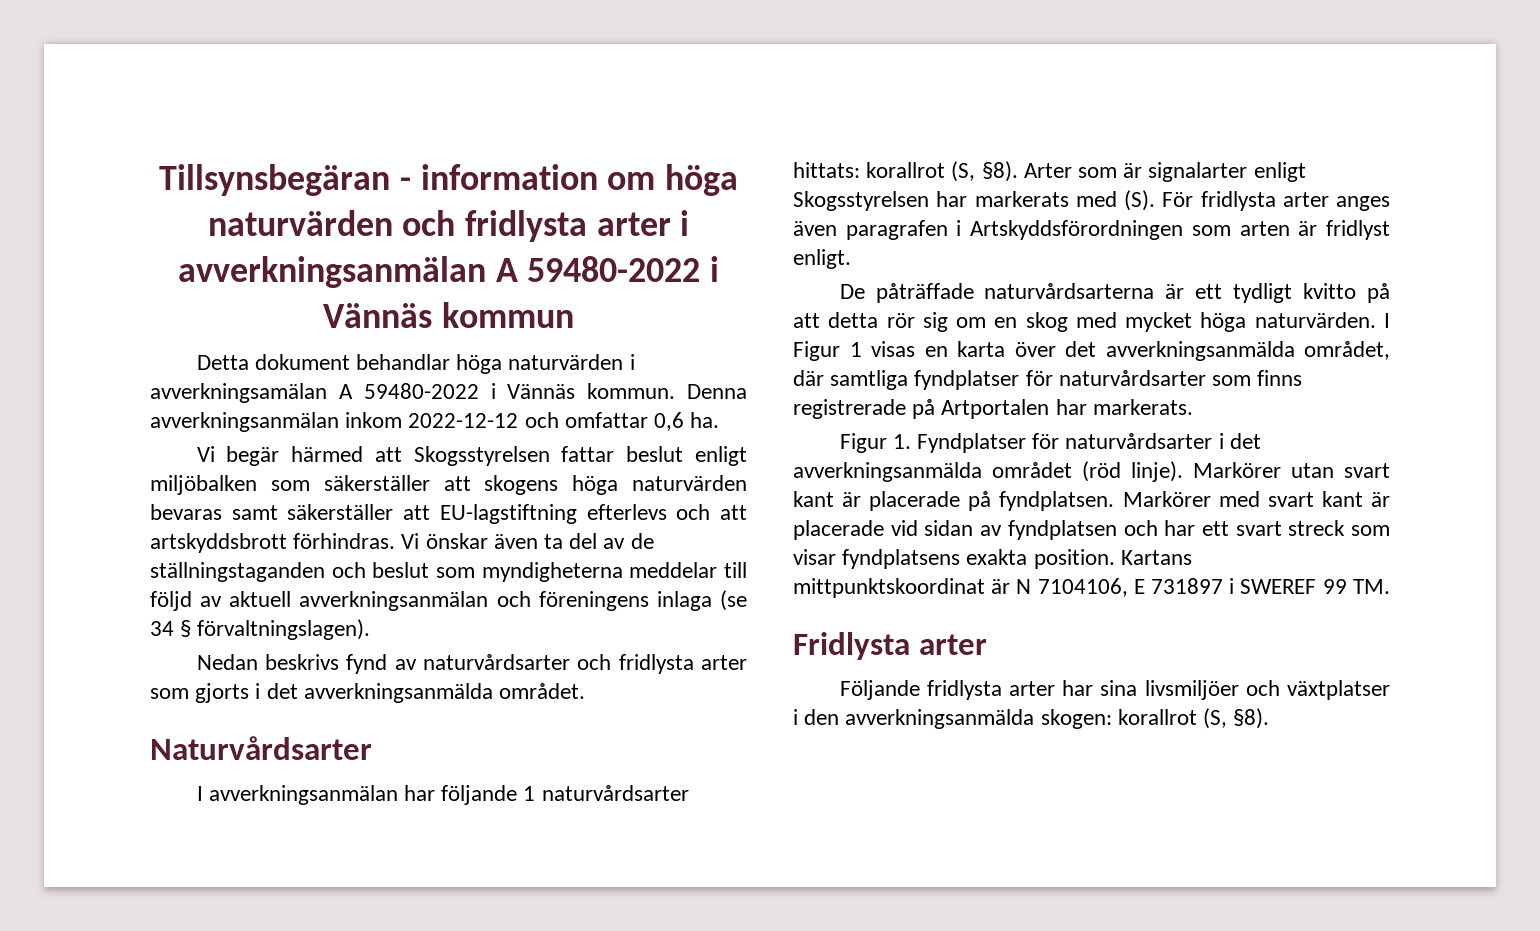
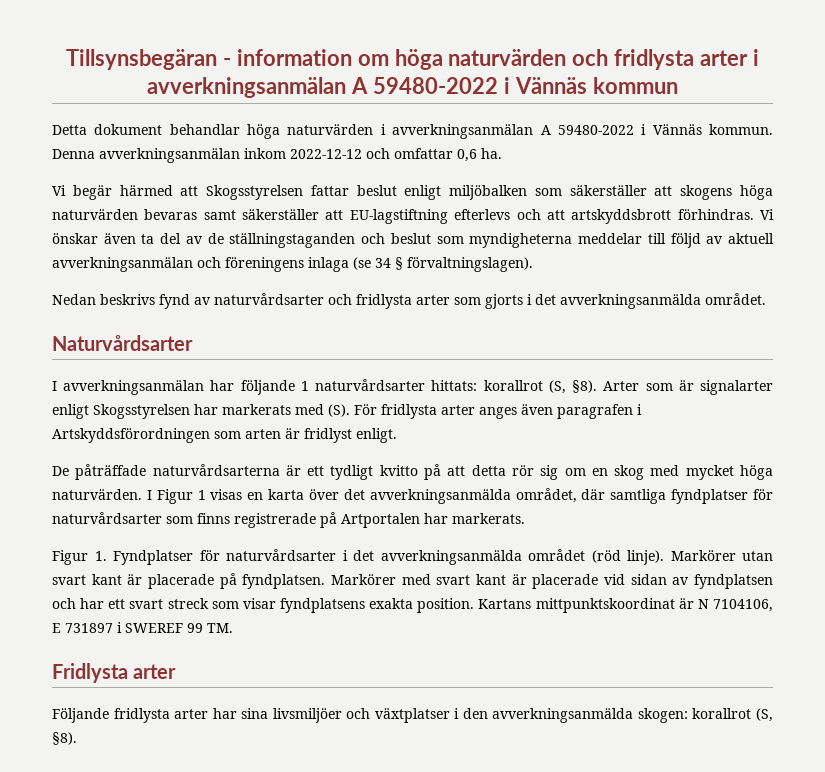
[150,383,327,403] avverkningsamälan -> [392,124,534,139] avverkningsanmälan

